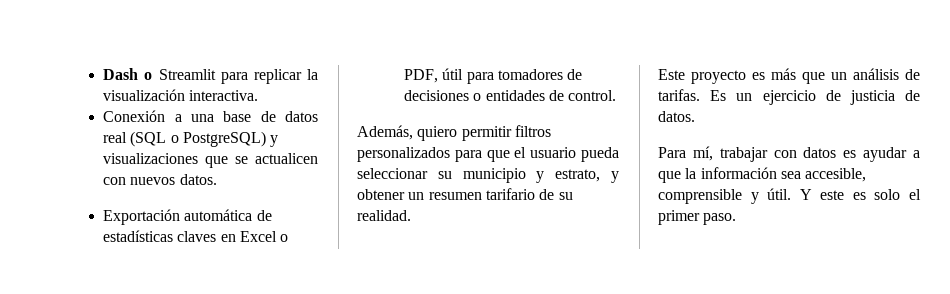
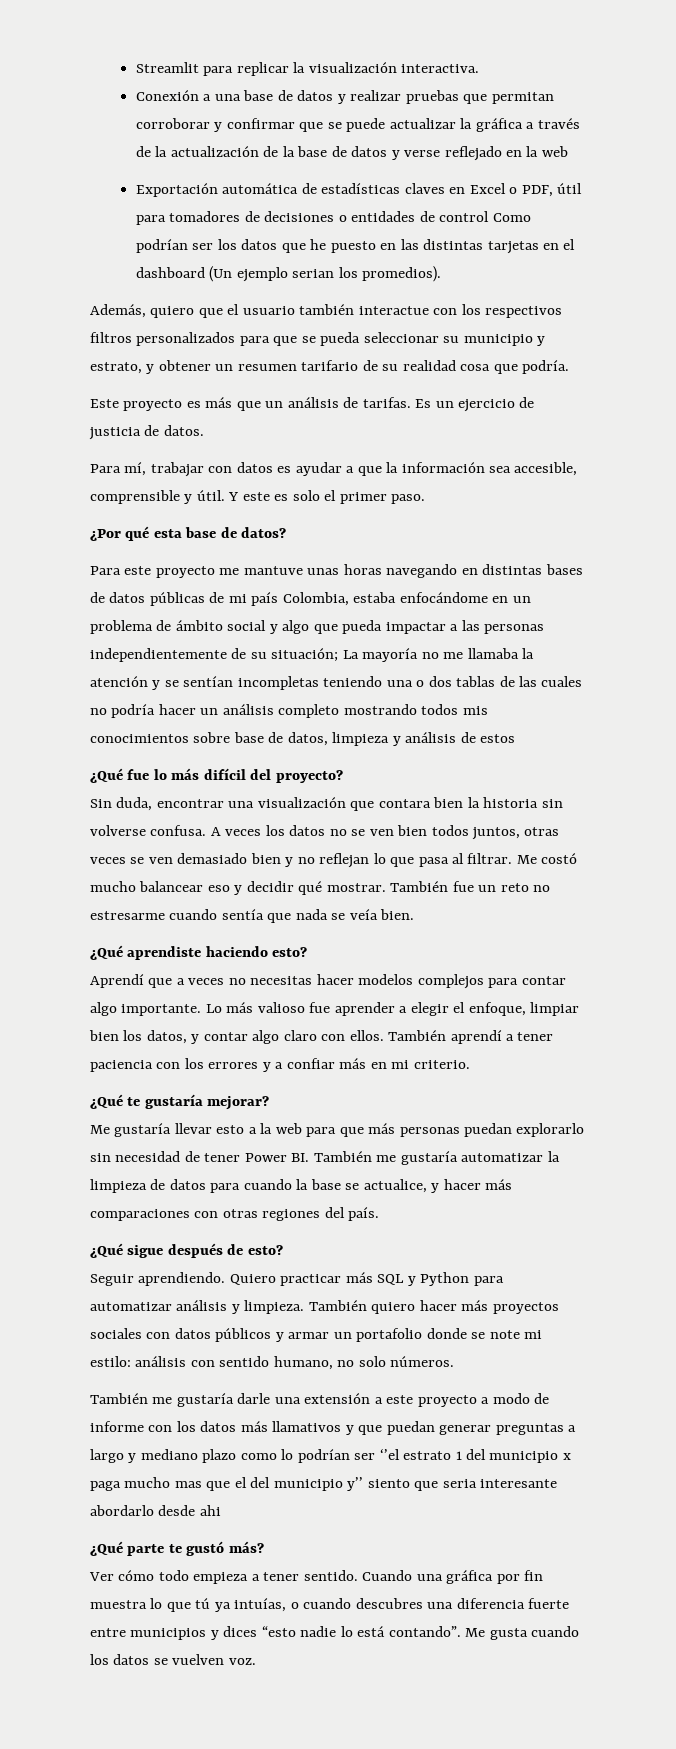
[103,68,153,80] Dash o -> (135, 67) none
[103,131,279,147] [103,153,318,168] [103,174,217,185] real (SQL o PostgreSQL) y visualizaciones que se actualicen con nuevos datos. -> [337,90,554,104] [135,118,580,132] [135,146,568,161] y realizar pruebas que permitan corroborar y confirmar que se puede actualizar la gráfica a través de la actualización de la base de datos y verse reflejado en la web
[568,90,617,101] [357,125,512,141] control. // Además, quiero permitir -> [439,211,531,222] [135,239,576,254] [135,266,442,282] [90,304,563,318] control Como podrían ser los datos que he puesto en las distintas tarjetas en el dashboard (Un ejemplo serian los promedios). // Además, quiero que el usuario también interactue con los respectivos
[514,147,577,158] el usuario -> [301,336,316,343] se
[357,210,411,221] realidad. -> [402,360,570,374] realidad cosa que podría.
(737, 219) none -> [90,526,287,541] [90,564,583,578] [90,592,531,606] [90,620,545,634] [90,648,535,662] [90,676,583,690] [90,704,488,718] [90,732,516,746] [90,768,343,783] [90,797,563,811] [90,825,560,840] [90,853,578,868] [90,881,551,895] [90,909,415,923] [90,945,308,960] [90,974,566,989] [90,1002,580,1016] [89,1030,554,1044] [90,1058,470,1072] [90,1094,270,1110] [90,1123,585,1137] [90,1151,560,1165] [90,1179,513,1193] [90,1207,380,1221] [90,1243,283,1258] [90,1272,504,1286] [90,1300,559,1314] [90,1328,543,1342] [90,1356,455,1370] [90,1393,550,1407] [90,1421,577,1435] [90,1449,571,1463] [90,1477,558,1491] [90,1505,221,1516] [90,1541,264,1556] [89,1570,544,1584] [90,1598,570,1612] [90,1626,580,1640] [90,1654,256,1665] // ¿Por qué esta base de datos? // Para este proyecto me mantuve unas horas navegando en distintas bases de datos públicas de mi país Colombia, estaba enfocándome en un problema de ámbito social y algo que pueda impactar a las personas independientemente de su situación; La mayoría no me llamaba la atención y se sentían incompletas teniendo una o dos tablas de las cuales no podría hacer un análisis completo mostrando todos mis conocimientos sobre base de datos, limpieza y análisis de estos // ¿Qué fue lo más difícil del proyecto? // Sin duda, encontrar una visualización que contara bien la historia sin volverse confusa. A veces los datos no se ven bien todos juntos, otras veces se ven demasiado bien y no reflejan lo que pasa al filtrar. Me costó mucho balancear eso y decidir qué mostrar. También fue un reto no estresarme cuando sentía que nada se veía bien. // ¿Qué aprendiste haciendo esto? // Aprendí que a veces no necesitas hacer modelos complejos para contar algo importante. Lo más valioso fue aprender a elegir el enfoque, limpiar bien los datos, y contar algo claro con ellos. También aprendí a tener paciencia con los errores y a confiar más en mi criterio. // ¿Qué te gustaría mejorar? // Me gustaría llevar esto a la web para que más personas puedan explorarlo sin necesidad de tener Power BI. También me gustaría automatizar la limpieza de datos para cuando la base se actualice, y hacer más comparaciones con otras regiones del país. // ¿Qué sigue después de esto? // Seguir aprendiendo. Quiero practicar más SQL y Python para automatizar análisis y limpieza. También quiero hacer más proyectos sociales con datos públicos y armar un portafolio donde se note mi estilo: análisis con sentido humano, no solo números. // También me gustaría darle una extensión a este proyecto a modo de informe con los datos más llamativos y que puedan generar preguntas a largo y mediano plazo como lo podrían ser ‘’el estrato 1 del municipio x paga mucho mas que el del municipio y’’ siento que seria interesante abordarlo desde ahi // ¿Qué parte te gustó más? // Ver cómo todo empieza a tener sentido. Cuando una gráfica por fin muestra lo que tú ya intuías, o cuando descubres una diferencia fuerte entre municipios y dices “esto nadie lo está contando”. Me gusta cuando los datos se vuelven voz.

